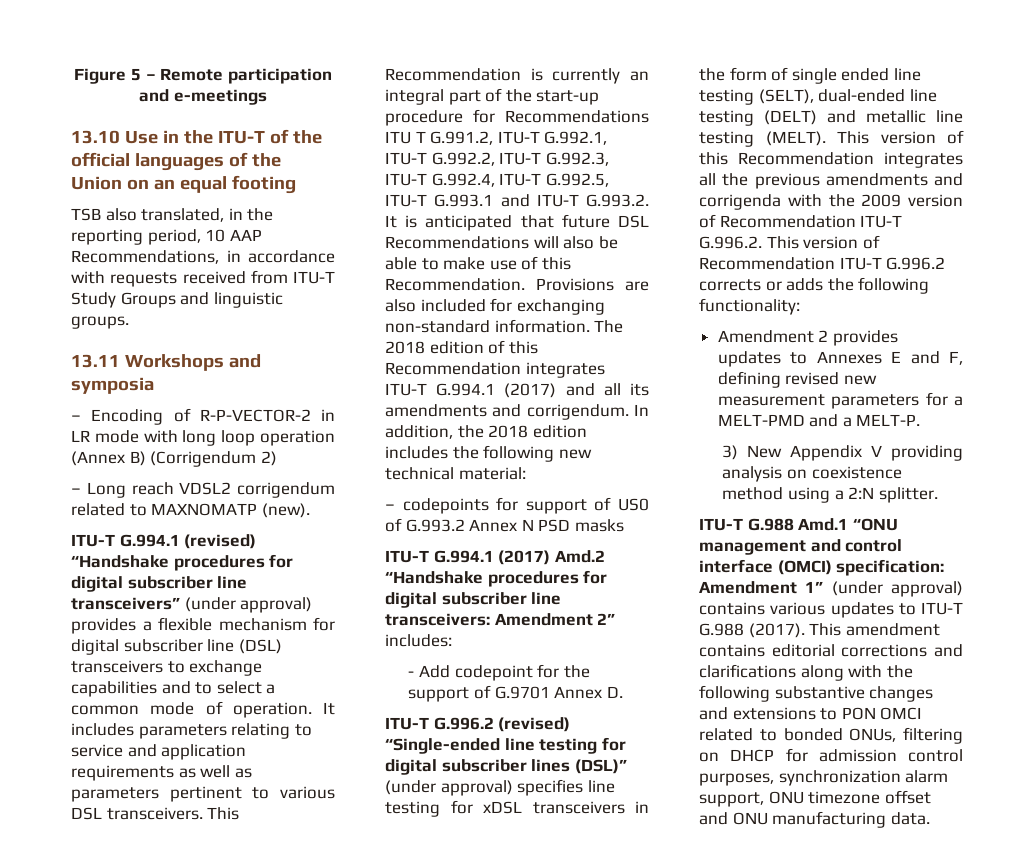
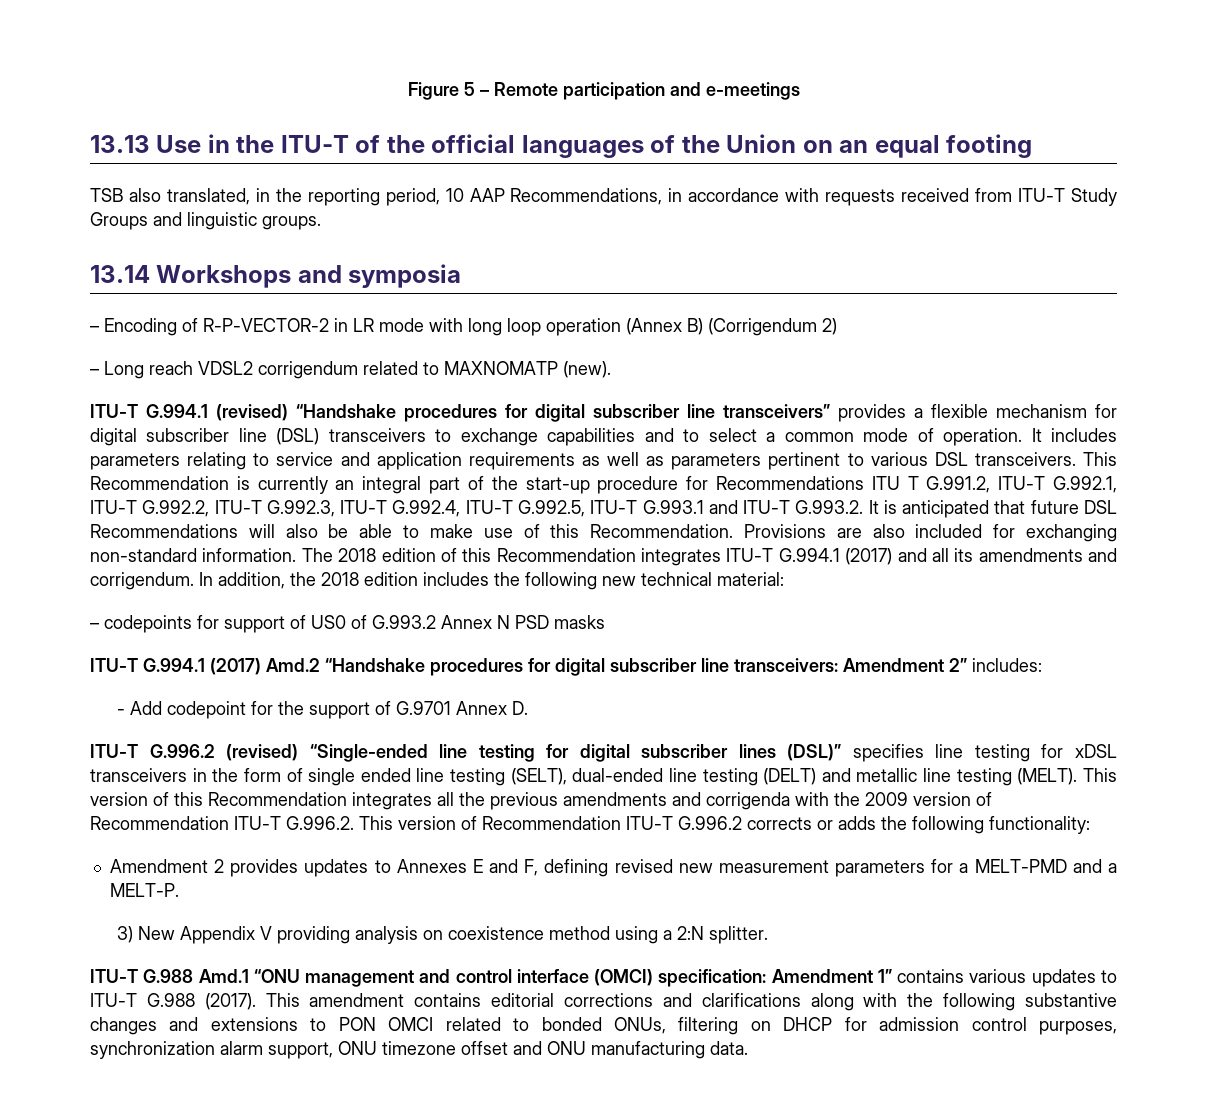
[71,130,120,144] 13.10 -> [90,135,150,153] 13.13
[71,354,120,368] 13.11 -> [90,265,150,283] 13.14
[184,597,313,613] (under approval) -> (830, 411) none
[385,780,513,796] (under approval) -> (842, 752) none
[831,581,963,597] (under approval) -> (892, 976) none

